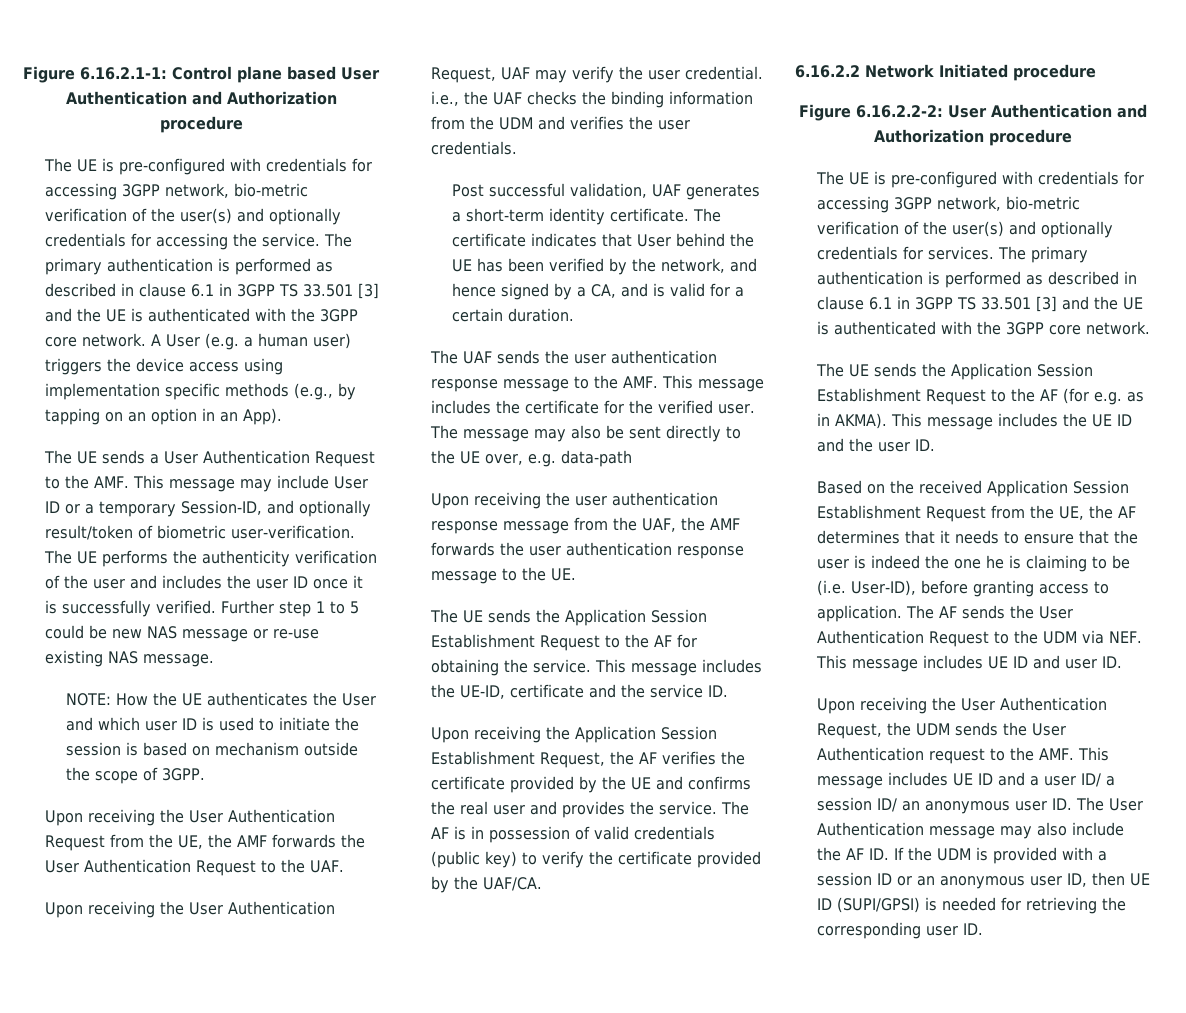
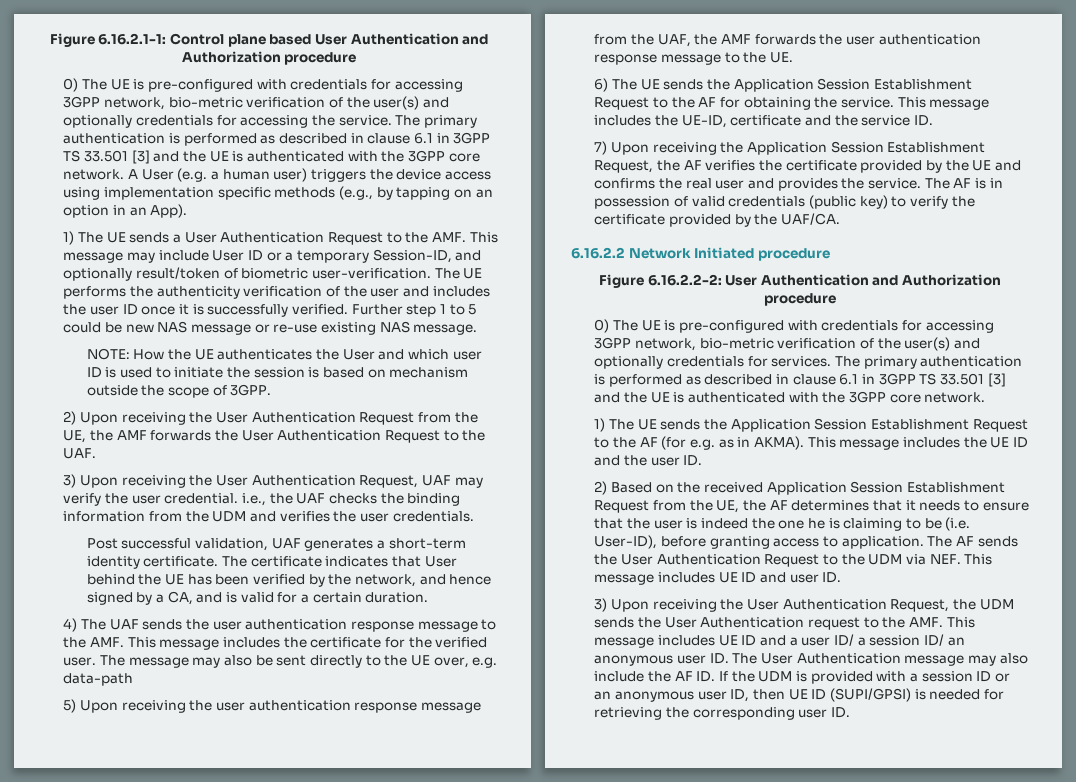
(243, 124) none -> [63,78,79,92] 0)
(282, 416) none -> [63,231,75,245] 1)
(206, 774) none -> [63,411,77,425] 2)
(344, 866) none -> [63,474,77,488] 3)
(575, 315) none -> [63,618,78,632] 4)
(632, 458) none -> [63,699,77,713] 5)
(576, 574) none -> [594,78,609,92] 6)
(728, 691) none -> [594,141,608,155] 7)
(1072, 137) none -> [594,319,610,333] 0)
(1150, 328) none -> [594,418,606,432] 1)
(935, 445) none -> [594,481,608,495] 2)
(1122, 662) none -> [594,598,608,612] 3)

